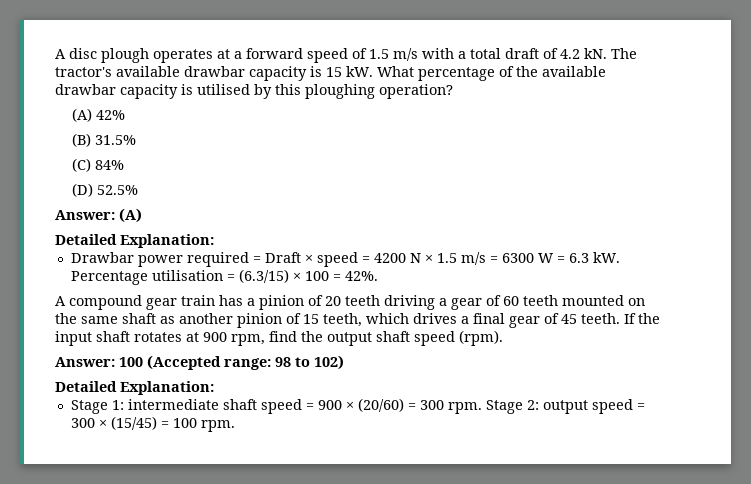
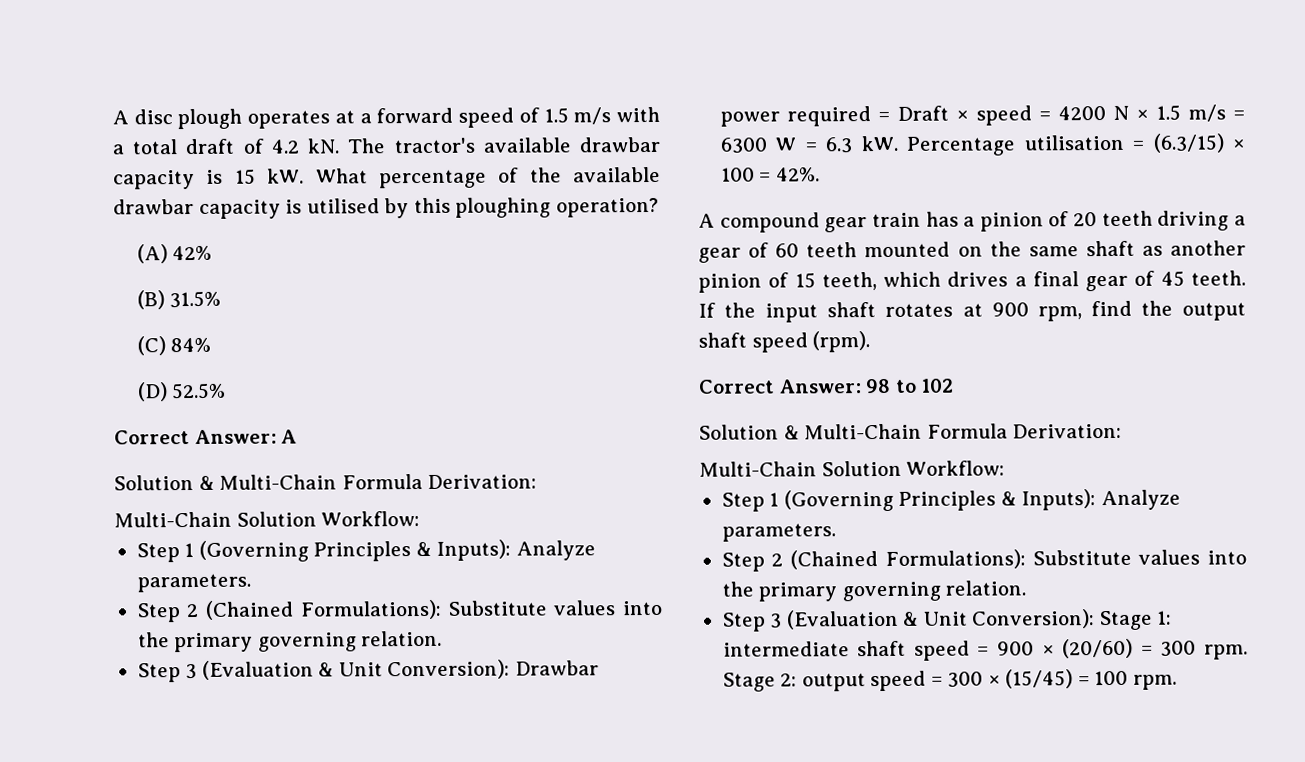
[55,208,142,223] [55,234,214,248] Answer: (A) // Detailed Explanation: // -> [114,429,298,445] [114,474,538,491] [114,511,421,528] [136,539,596,563] [136,573,251,593] [136,599,663,623] [137,630,443,653] [137,659,511,683] Correct Answer: A // Solution & Multi-Chain Formula Derivation: // Multi-Chain Solution Workflow: // Step 1 (Governing Principles & Inputs): Analyze parameters. // Step 2 (Chained Formulations): Substitute values into the primary governing relation. // Step 3 (Evaluation & Unit Conversion):
[55,355,344,370] [55,381,214,395] Answer: 100 (Accepted range: 98 to 102) // Detailed Explanation: // -> [698,378,955,394] [699,423,1123,440] [699,460,1006,477] [721,489,1181,512] [721,523,836,542] [721,549,1247,572] [721,580,1027,602] [722,609,1096,632] Correct Answer: 98 to 102 // Solution & Multi-Chain Formula Derivation: // Multi-Chain Solution Workflow: // Step 1 (Governing Principles & Inputs): Analyze parameters. // Step 2 (Chained Formulations): Substitute values into the primary governing relation. // Step 3 (Evaluation & Unit Conversion):

